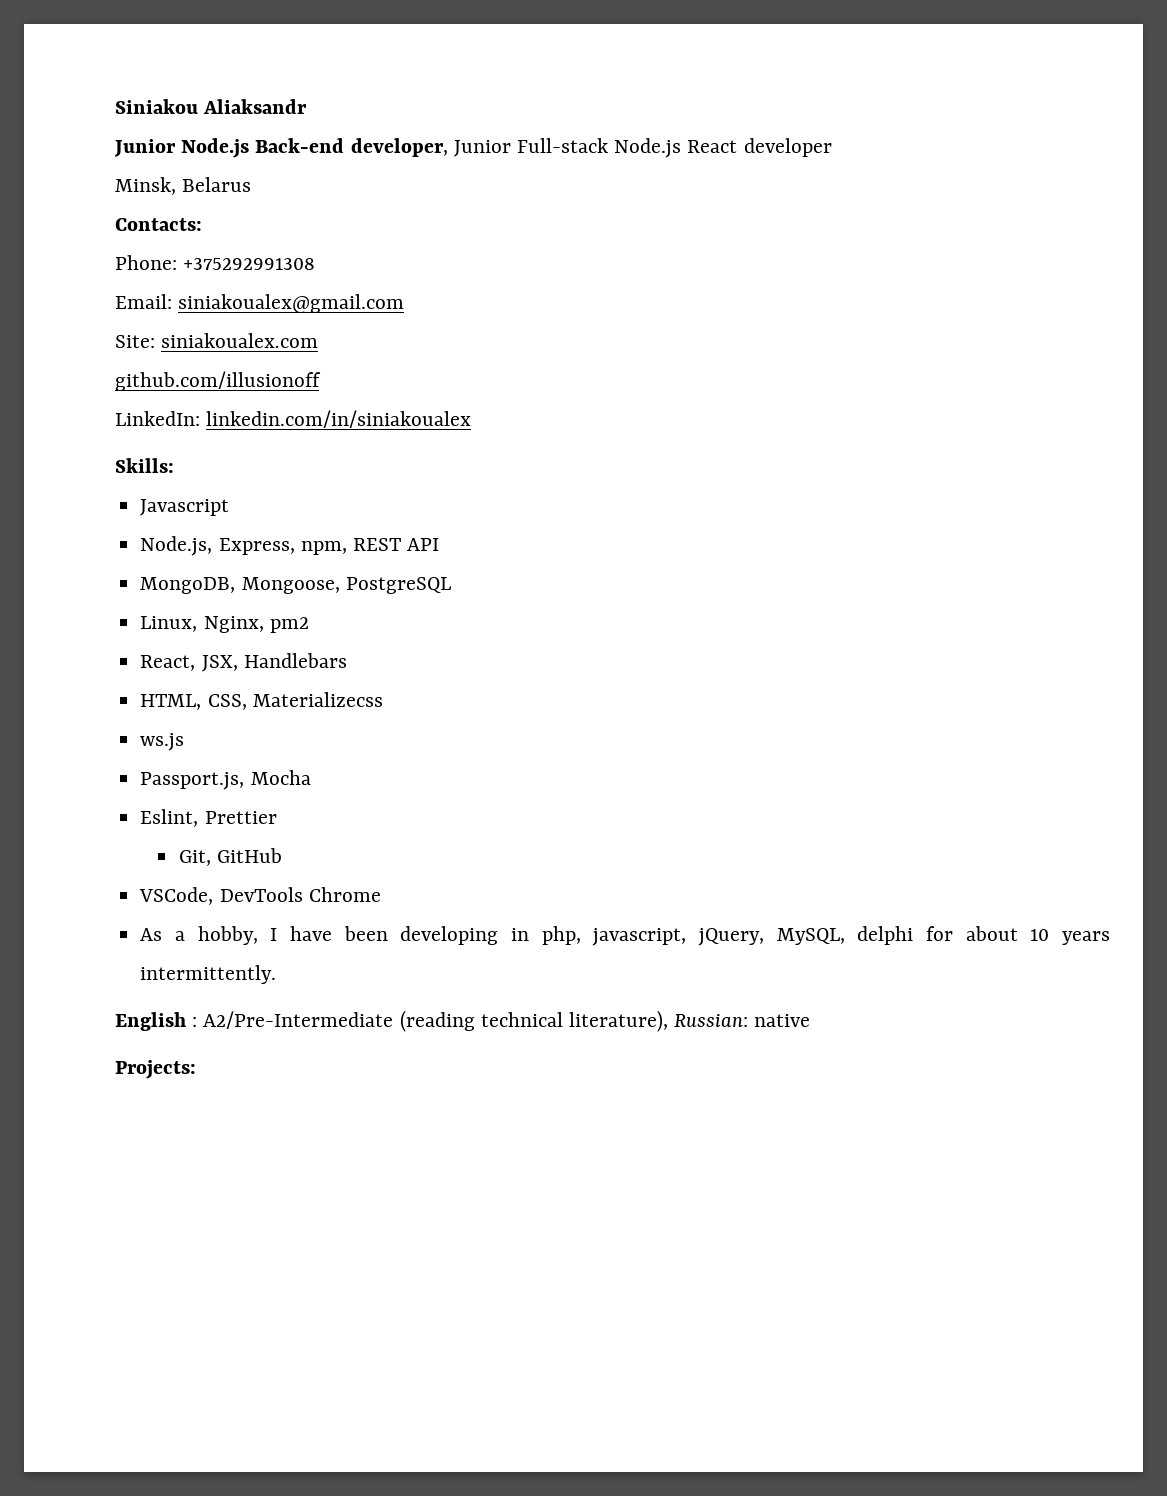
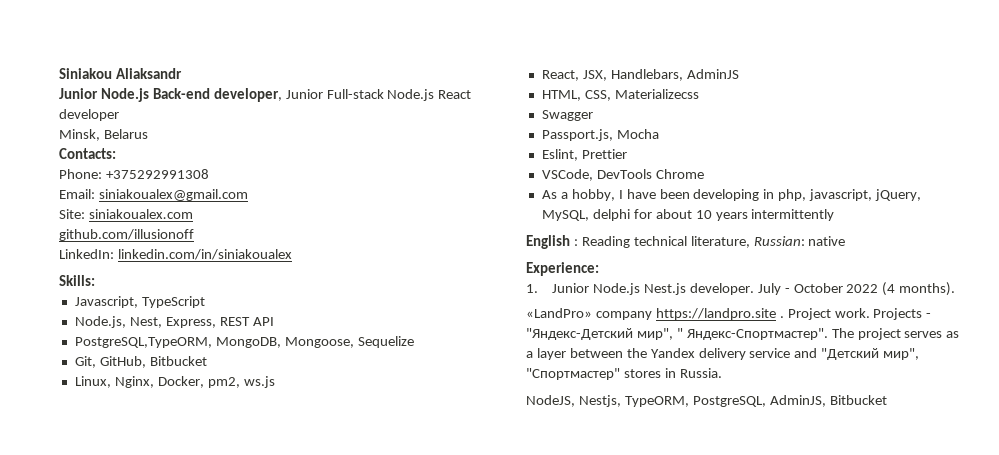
[140,499,230,516] Javascript -> [74,296,205,308] Javascript, TypeScript
[218,538,347,555] Express, npm, -> [129,317,216,328] Nest, Express,
(440, 544) none -> [74,337,212,348] PostgreSQL,TypeORM,
[345,577,451,594] PostgreSQL -> [357,336,414,348] [74,356,207,368] Sequelize // Git, GitHub, Bitbucket
[269,617,309,633] pm2 -> [157,376,275,388] Docker, pm2, ws.js
[243,653,347,668] Handlebars -> [610,69,739,81] Handlebars, AdminJS
[140,733,185,751] ws.js -> [541,110,593,121] Swagger
[178,848,283,866] // Git, GitHub -> (627, 154) none
[140,965,277,984] intermittently. -> [751,209,835,221] intermittently
[203,1010,811,1032] [115,1060,196,1079] A2/Pre-Intermediate (reading technical literature), Russian: native // Projects: -> [581,236,846,248] [526,262,599,276] [526,282,956,296] [526,308,932,320] [526,328,960,340] [526,348,920,360] [526,368,722,380] [526,395,887,407] Reading technical literature, Russian: native // Experience: // 1. Junior Node.js Nest.js developer. July - October 2022 (4 months). // «LandPro» company https://landpro.site . Project work. Projects - "Яндекс-Детский мир", " Яндекс-Спортмастер". The project serves as a layer between the Yandex delivery service and "Детский мир", "Спортмастер" stores in Russia. // NodeJS, Nestjs, TypeORM, PostgreSQL, AdminJS, Bitbucket

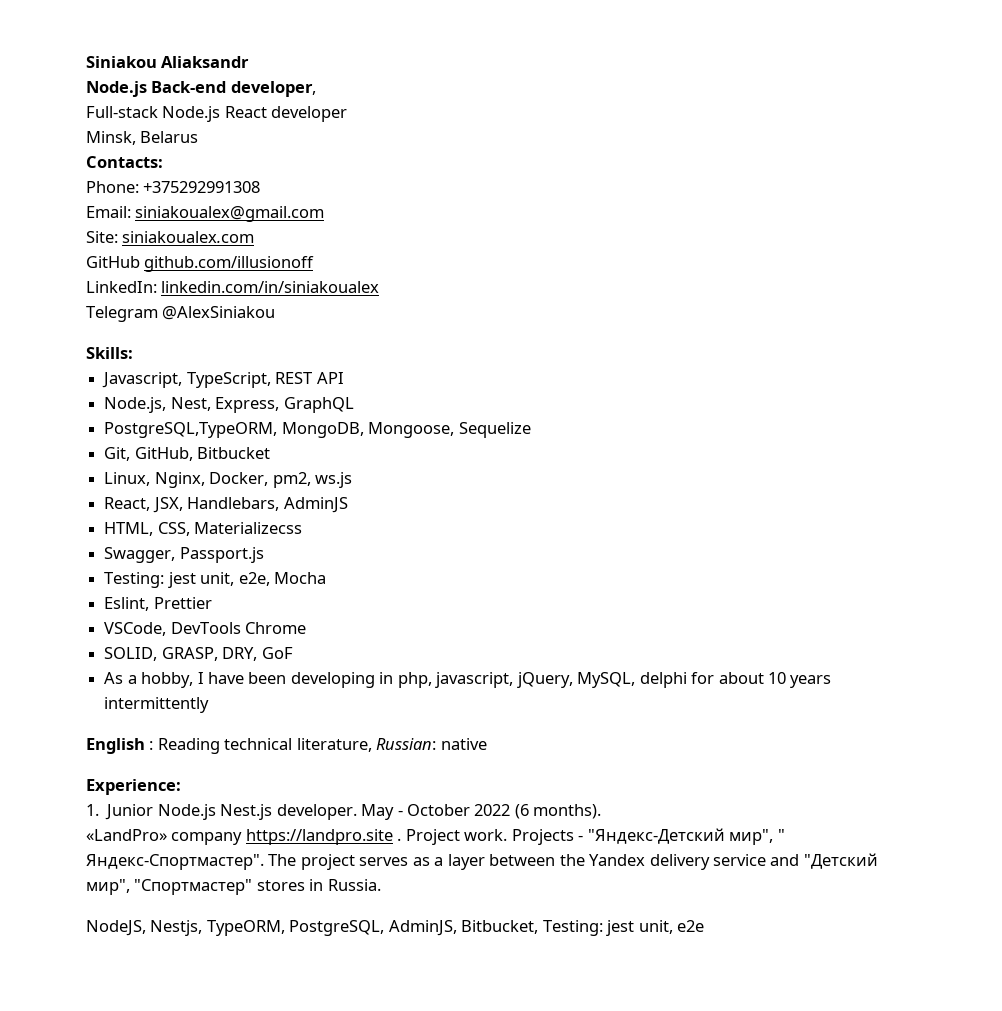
[59,88,98,99] Junior -> (250, 62) none
[285,89,323,99] Junior -> (316, 89) //
(193, 214) none -> [86,256,140,268] GitHub
(292, 254) none -> [86,306,276,322] // Telegram @AlexSiniakou
[141,296,205,308] TypeScript -> [186,372,344,388] TypeScript, REST API
[219,317,274,326] REST API -> [283,397,354,413] GraphQL
[541,110,593,121] [541,129,613,141] Swagger // Passport.js, -> [104,547,264,563] [104,572,270,588] Swagger, Passport.js // Testing: jest unit, e2e,
(704, 174) none -> [104,647,293,661] // SOLID, GRASP, DRY, GoF
[757,283,781,295] July -> [361,804,395,820] May
[882,282,896,296] (4 -> [514,804,529,819] (6
[829,395,887,405] Bitbucket -> [461,920,705,936] Bitbucket, Testing: jest unit, e2e

